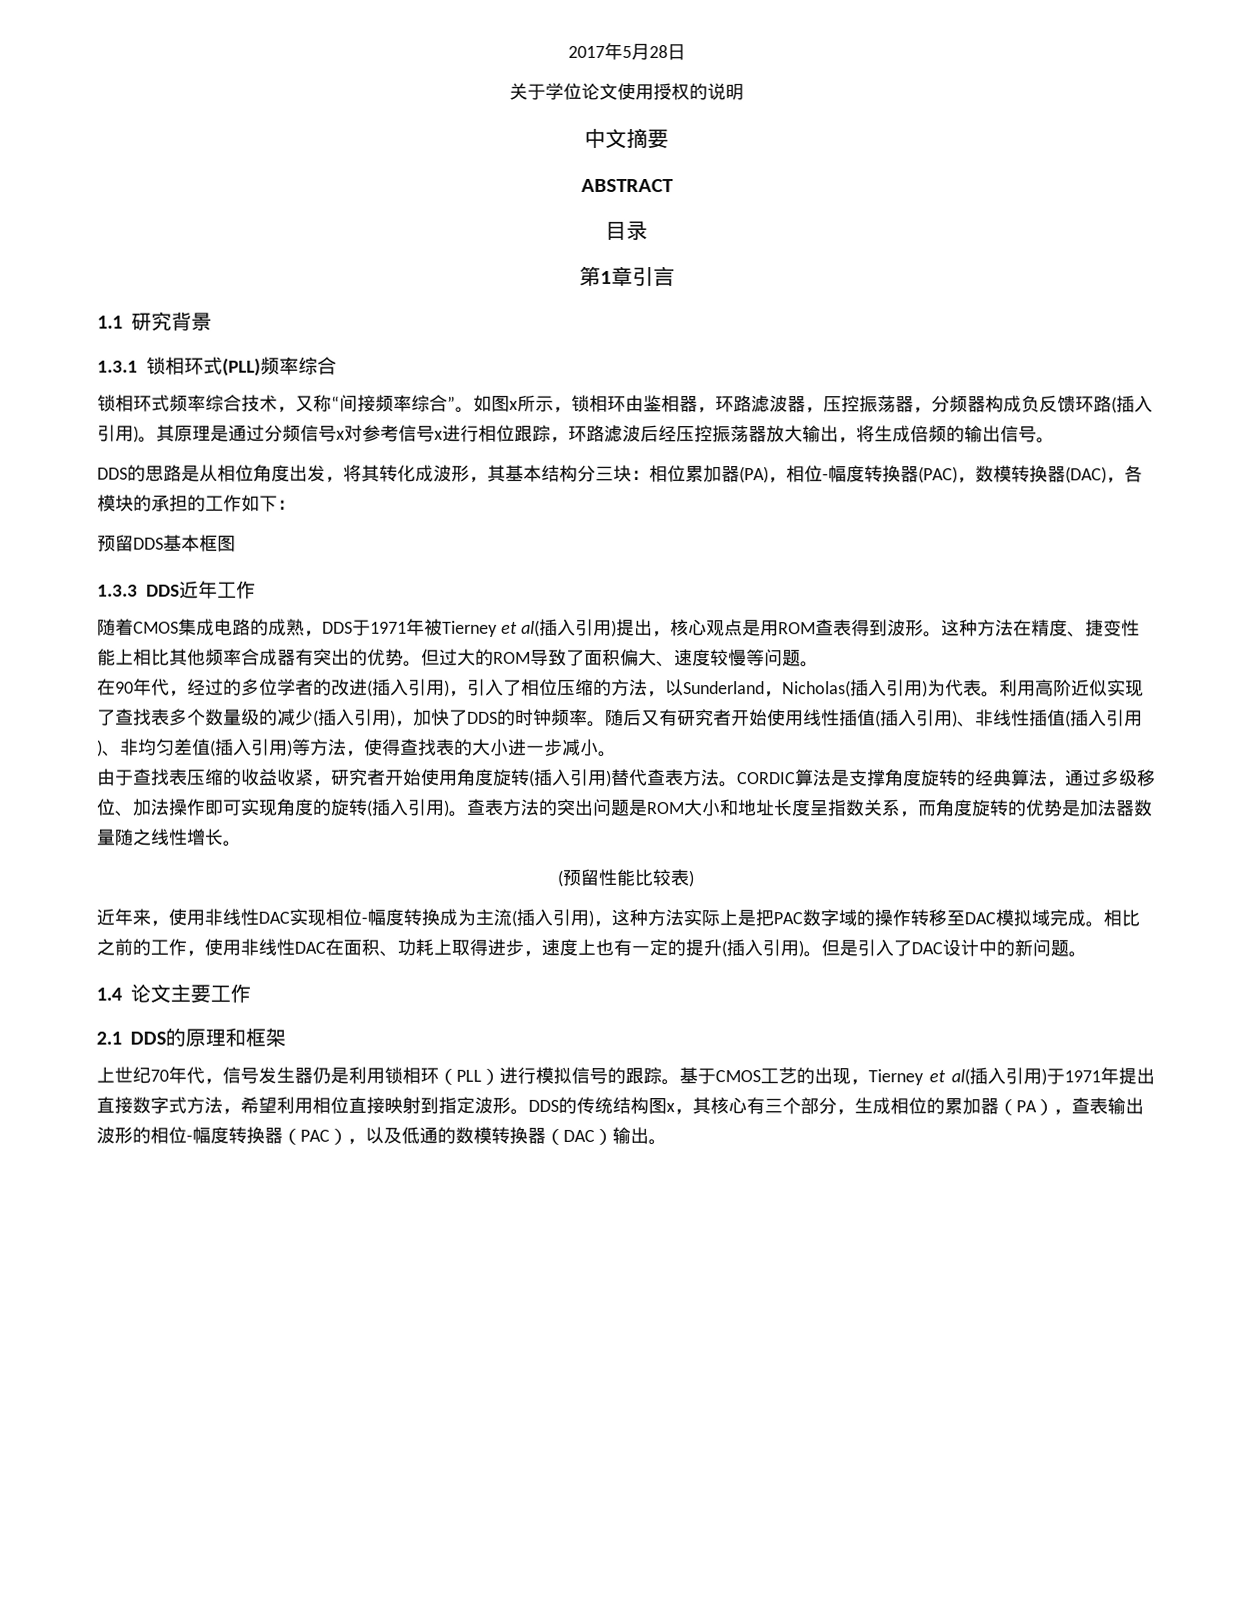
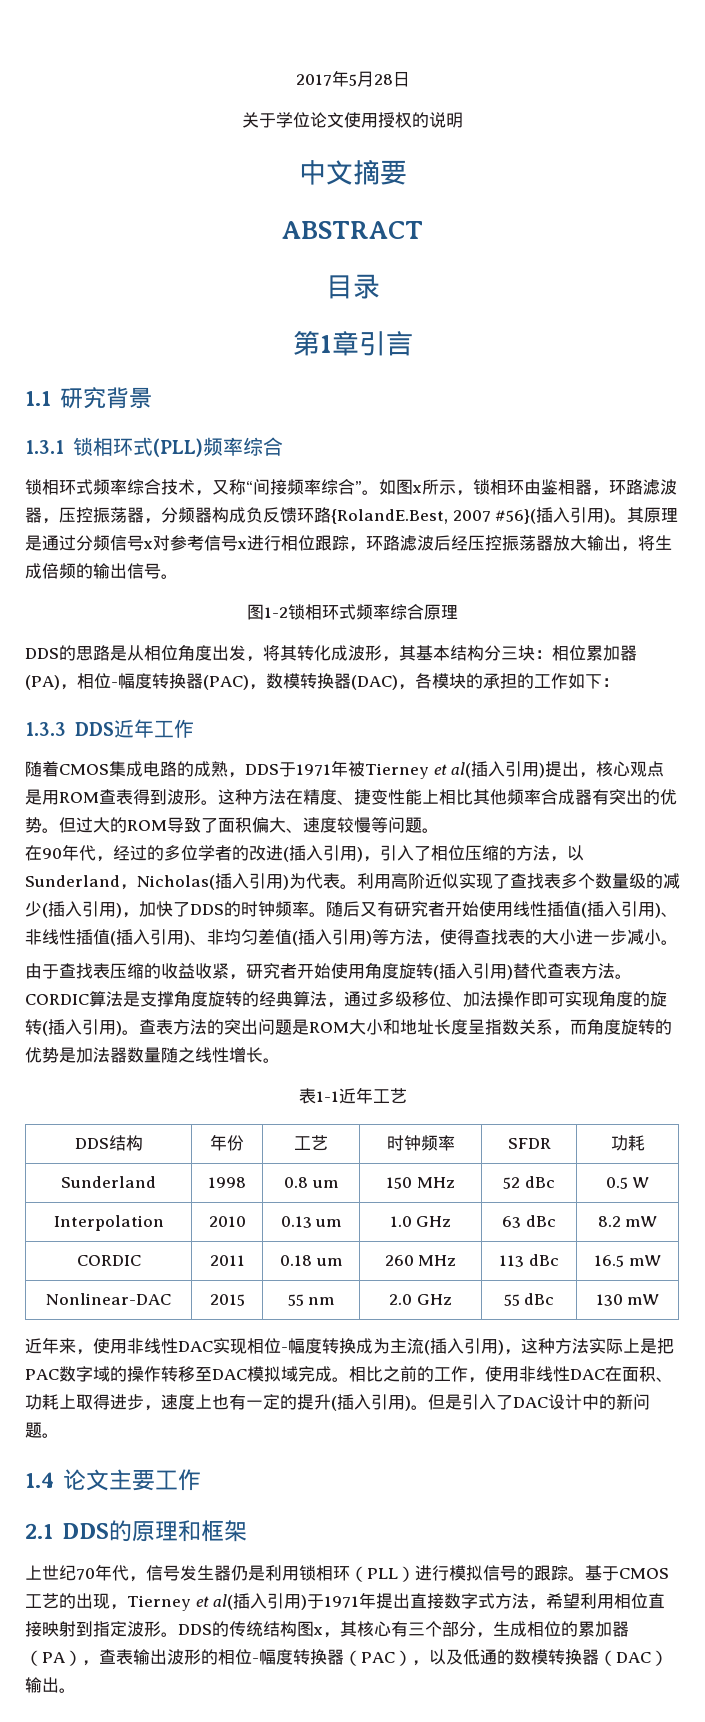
[1111,396,1117,414] ( -> [331,509,537,524] {RolandE.Best, 2007 #56}(
(1055, 440) none -> [247,604,458,620] // 图1-2锁相环式频率综合原理
[97,534,236,552] // 预留DDS基本框图 -> (619, 682) none
[557,868,694,888] (预留性能比较表) -> [298,1087,407,1104] [74,1135,143,1151] [210,1134,244,1151] [294,1135,328,1151] [386,1135,455,1151] [507,1138,551,1149] [610,1135,645,1151] [60,1176,156,1188] [208,1177,246,1188] [284,1177,338,1188] [386,1177,455,1189] [503,1176,555,1189] [605,1177,650,1189] [53,1215,164,1231] [208,1216,246,1227] [280,1216,342,1228] [389,1216,452,1227] [502,1215,556,1228] [597,1216,658,1227] [76,1255,141,1266] [209,1255,245,1266] [280,1255,342,1266] [384,1255,457,1266] [499,1254,559,1267] [594,1255,661,1267] [45,1293,171,1305] [209,1294,245,1306] [287,1294,335,1306] [389,1294,452,1305] [503,1293,555,1306] [595,1294,660,1306] 表1-1近年工艺 // DDS结构 | 年份 | 工艺 | 时钟频率 | SFDR | 功耗 // Sunderland | 1998 | 0.8 um | 150 MHz | 52 dBc | 0.5 W // Interpolation | 2010 | 0.13 um | 1.0 GHz | 63 dBc | 8.2 mW // CORDIC | 2011 | 0.18 um | 260 MHz | 113 dBc | 16.5 mW // Nonlinear-DAC | 2015 | 55 nm | 2.0 GHz | 55 dBc | 130 mW

